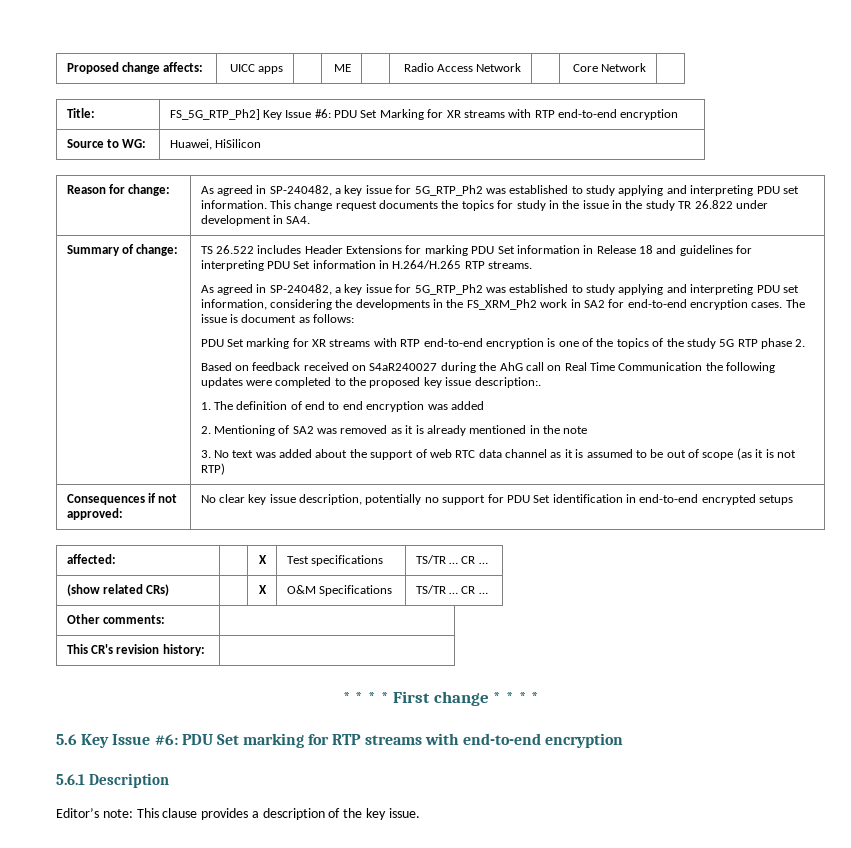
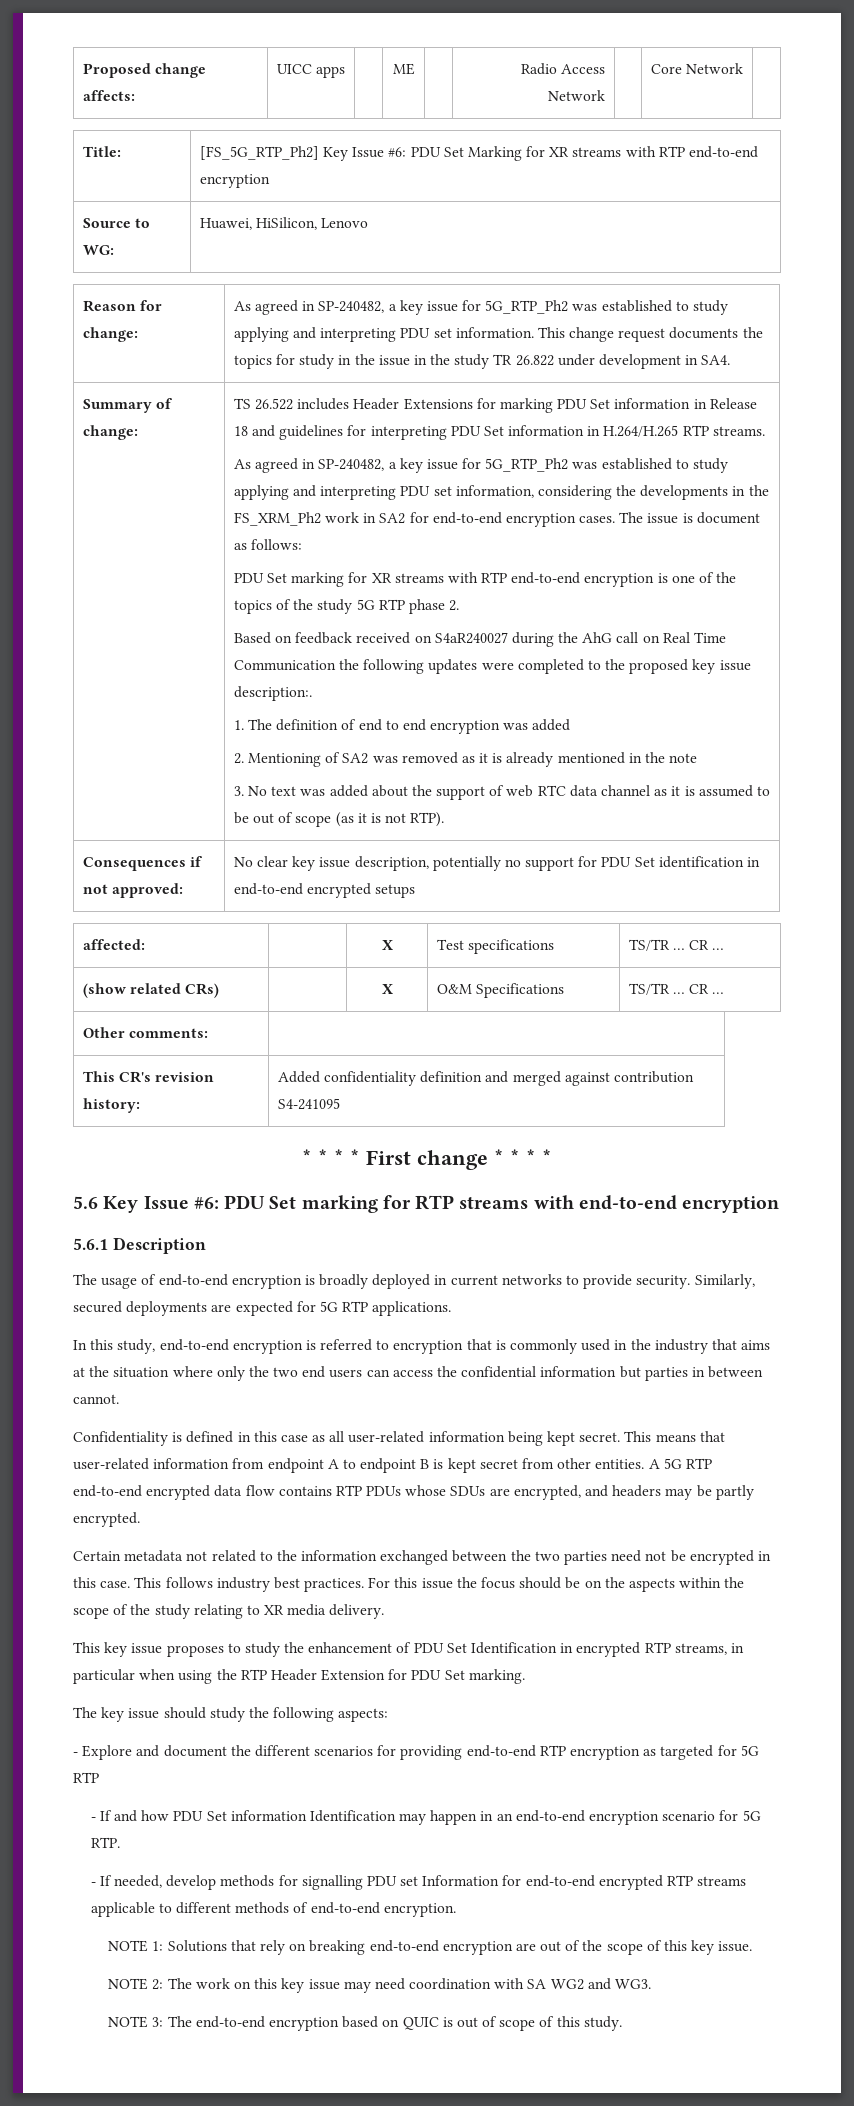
[169,109,260,120] FS_5G_RTP_Ph2] -> [199,146,319,160] [FS_5G_RTP_Ph2]
[214,139,261,148] HiSilicon -> [255,217,369,230] HiSilicon, Lenovo
[200,463,225,475] RTP) -> [410,812,445,827] RTP).
(205, 650) none -> [277,1071,694,1086] [277,1098,340,1110] Added confidentiality definition and merged against contribution S4-241095
[56,808,420,820] Editor’s note: This clause provides a description of the key issue. -> [73,1274,755,1289] [73,1301,452,1316] [73,1339,771,1354] [73,1366,764,1381] [73,1394,119,1404] [73,1431,725,1446] [73,1458,712,1473] [73,1485,754,1500] [73,1512,140,1527] [73,1550,771,1565] [73,1577,745,1592] [73,1604,385,1619] [73,1642,744,1657] [73,1669,525,1684] [73,1707,389,1722] [73,1745,759,1760] [73,1772,99,1783] [90,1810,761,1825] [90,1837,120,1848] [90,1875,747,1890] [90,1902,456,1917] [108,1940,753,1955] [108,1978,652,1993] [108,2016,622,2031] The usage of end-to-end encryption is broadly deployed in current networks to provide security. Similarly, secured deployments are expected for 5G RTP applications. // In this study, end-to-end encryption is referred to encryption that is commonly used in the industry that aims at the situation where only the two end users can access the confidential information but parties in between cannot. // Confidentiality is defined in this case as all user-related information being kept secret. This means that user-related information from endpoint A to endpoint B is kept secret from other entities. A 5G RTP end-to-end encrypted data flow contains RTP PDUs whose SDUs are encrypted, and headers may be partly encrypted. // Certain metadata not related to the information exchanged between the two parties need not be encrypted in this case. This follows industry best practices. For this issue the focus should be on the aspects within the scope of the study relating to XR media delivery. // This key issue proposes to study the enhancement of PDU Set Identification in encrypted RTP streams, in particular when using the RTP Header Extension for PDU Set marking. // The key issue should study the following aspects: // - Explore and document the different scenarios for providing end-to-end RTP encryption as targeted for 5G RTP // - If and how PDU Set information Identification may happen in an end-to-end encryption scenario for 5G RTP. // - If needed, develop methods for signalling PDU set Information for end-to-end encrypted RTP streams applicable to different methods of end-to-end encryption. // NOTE 1: Solutions that rely on breaking end-to-end encryption are out of the scope of this key issue. // NOTE 2: The work on this key issue may need coordination with SA WG2 and WG3. // NOTE 3: The end-to-end encryption based on QUIC is out of scope of this study.

